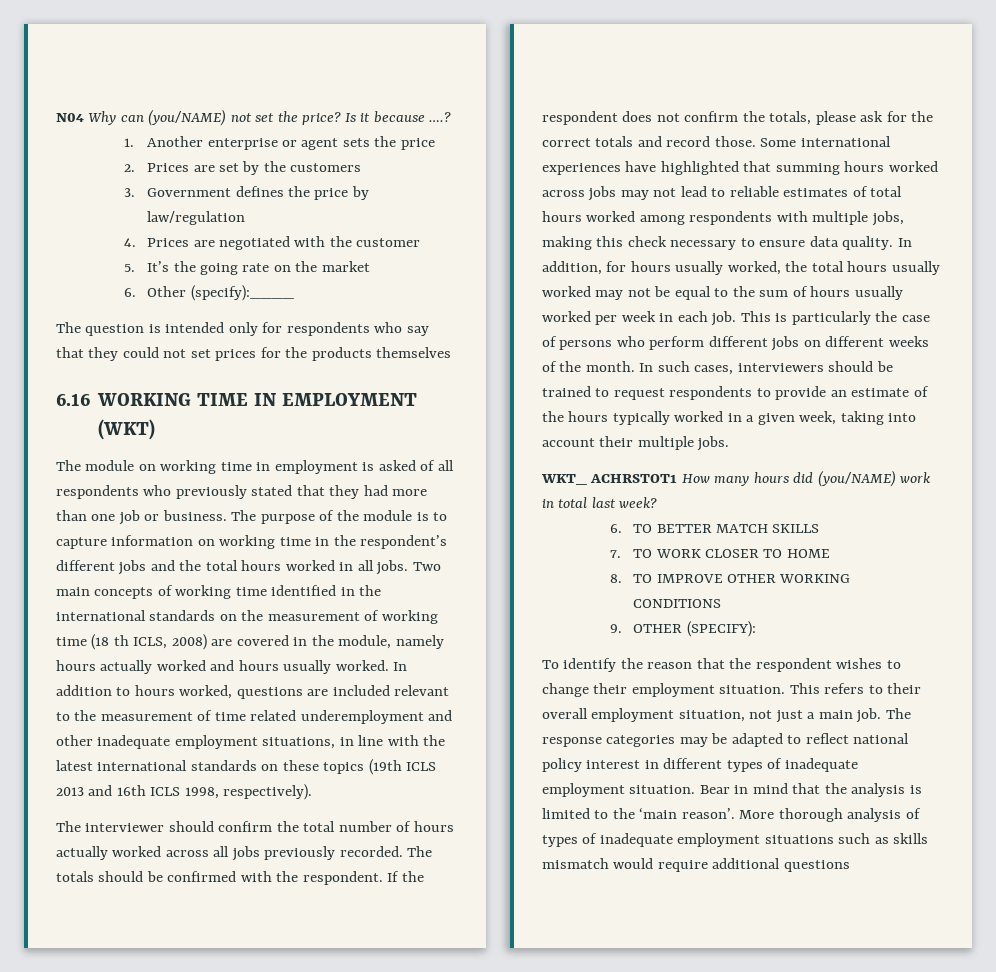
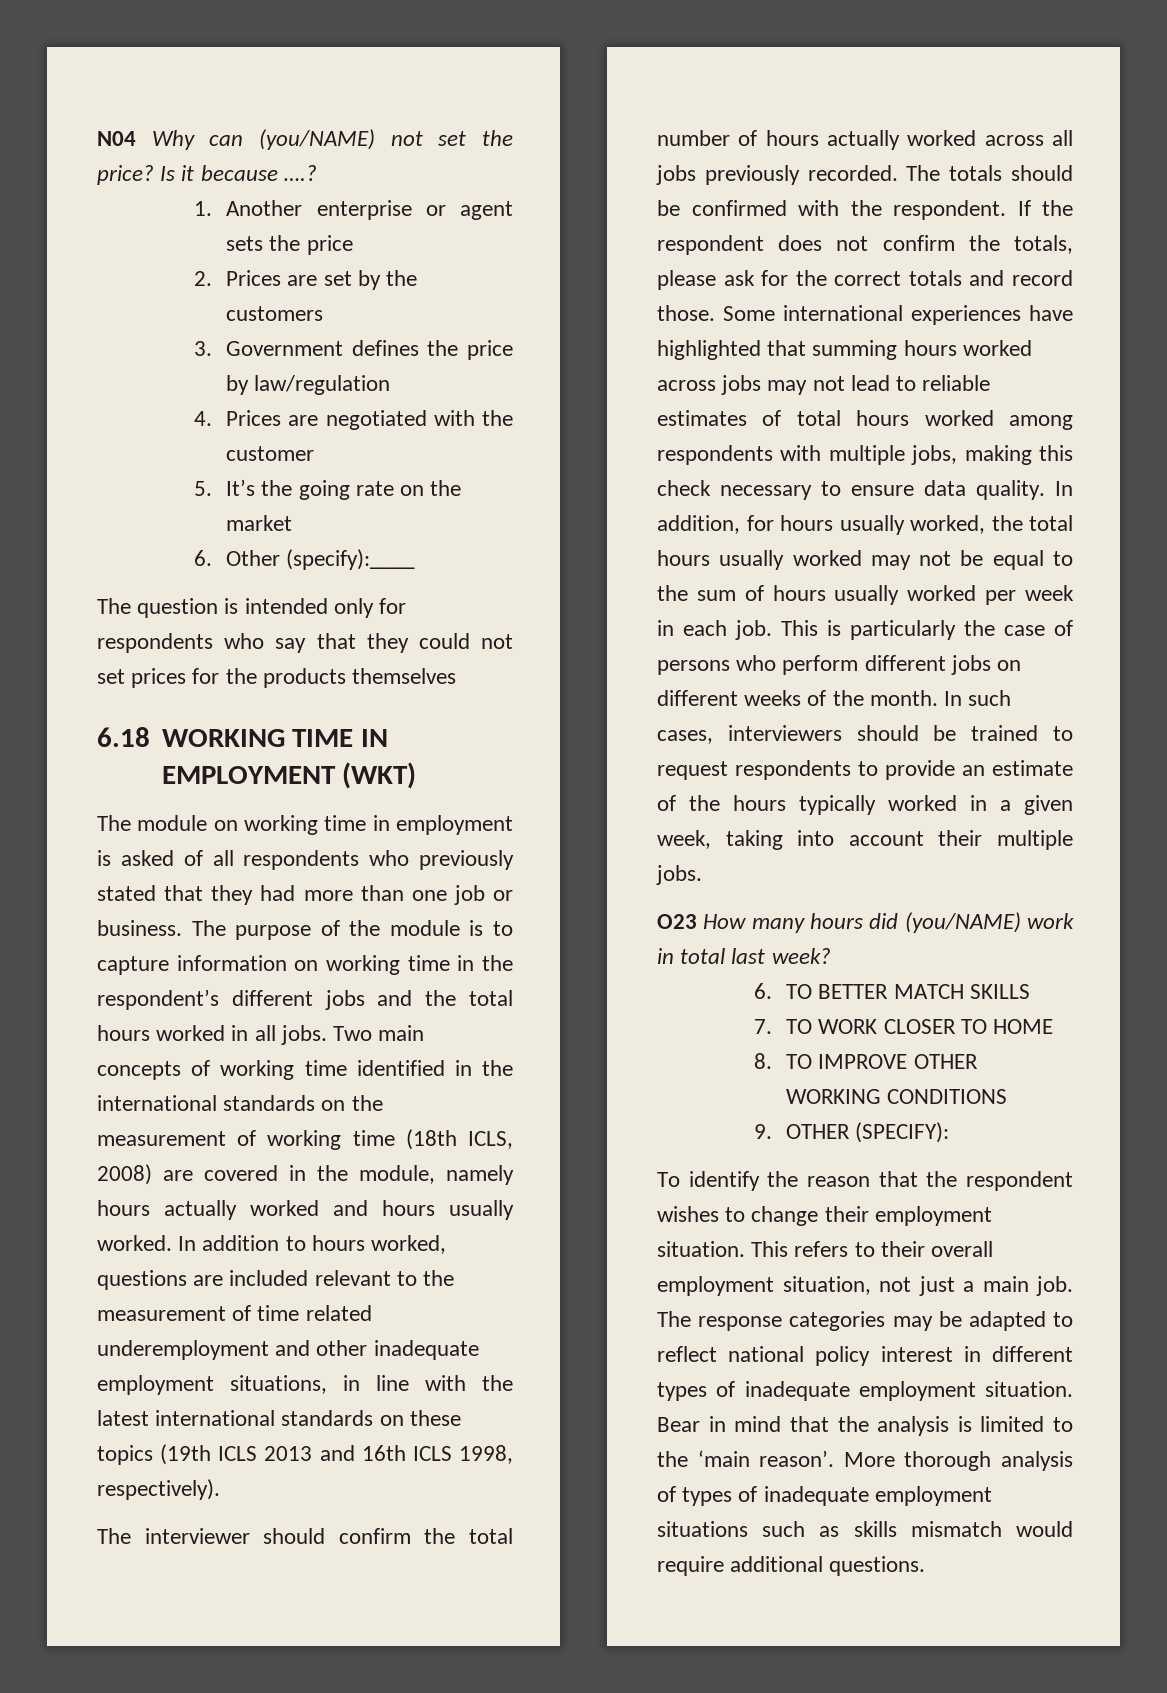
[56,393,90,406] 6.16 -> [97,727,150,747] 6.18
[91,634,129,650] (18 th -> [405,1129,457,1150] (18th
[541,474,678,485] WKT_ ACHRSTOT1 -> [657,914,697,929] O23
[783,860,850,872] questions -> [829,1556,926,1576] questions.

